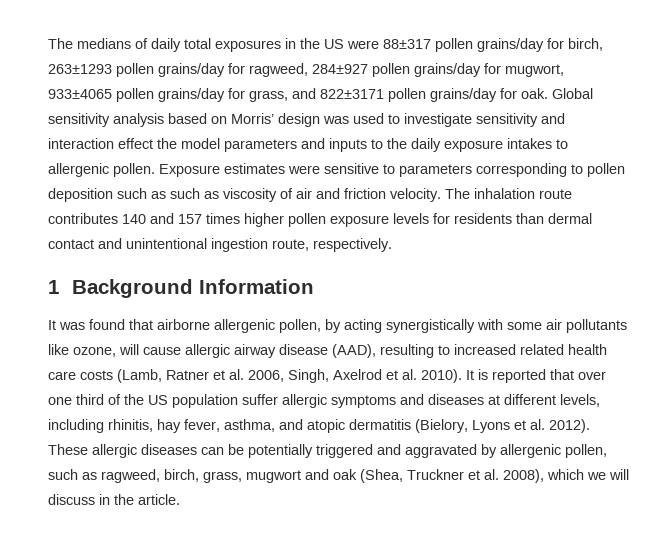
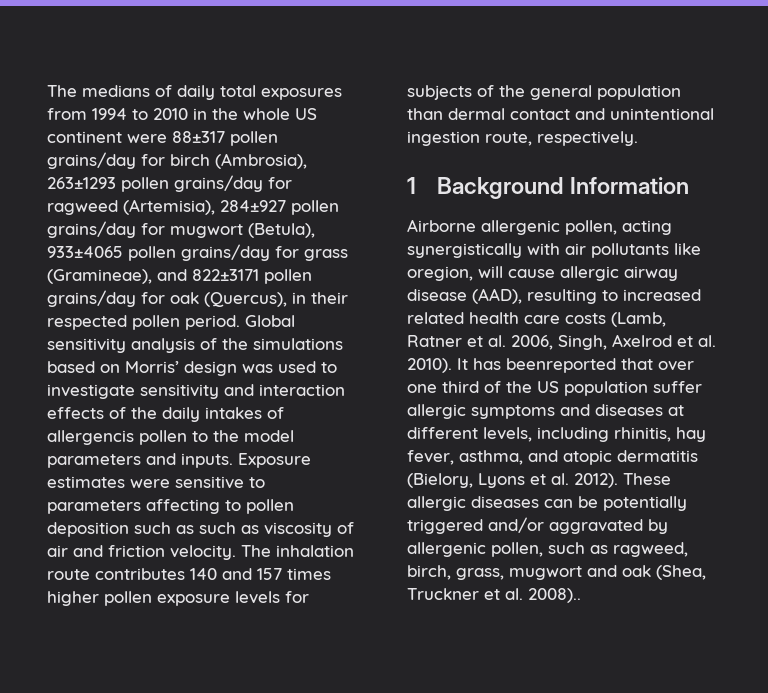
[285,38,344,49] in the US -> [47,108,317,120] [47,131,122,143] from 1994 to 2010 in the whole US continent
[568,38,603,51] birch, -> [170,153,307,169] birch (Ambrosia),
[249,63,308,77] ragweed, -> [47,199,215,215] ragweed (Artemisia),
[505,64,564,77] mugwort, -> [170,223,315,238] mugwort (Betula),
[249,90,288,102] grass, -> [304,249,348,261] [47,269,152,284] grass (Gramineae),
[521,88,593,99] [48,113,164,127] oak. Global sensitivity analysis -> [170,292,348,307] [47,315,295,330] [47,338,343,353] oak (Quercus), in their respected pollen period. Global sensitivity analysis of the simulations
[118,138,568,152] [48,163,155,177] effect the model parameters and inputs to the daily exposure intakes to allergenic pollen. -> [47,407,284,422] [47,430,294,445] [47,453,233,468] effects of the daily intakes of allergencis pollen to the model parameters and inputs.
[476,163,567,177] corresponding -> [146,499,220,514] affecting
[454,213,512,224] residents -> [407,85,681,100] subjects of the general population
[48,319,341,333] It was found that airborne allergenic pollen, by -> [407,219,617,235] Airborne allergenic pollen,
[507,322,542,330] some -> (560, 249) none
[73,347,116,357] ozone, -> [407,266,473,281] oregion,
[478,369,546,383] is reported -> [473,358,616,373] has beenreported
[377,444,401,455] and -> [488,517,544,533] and/or
[503,469,629,483] [48,494,180,505] 2008), which we will discuss in the article. -> [528,588,581,603] 2008)..

